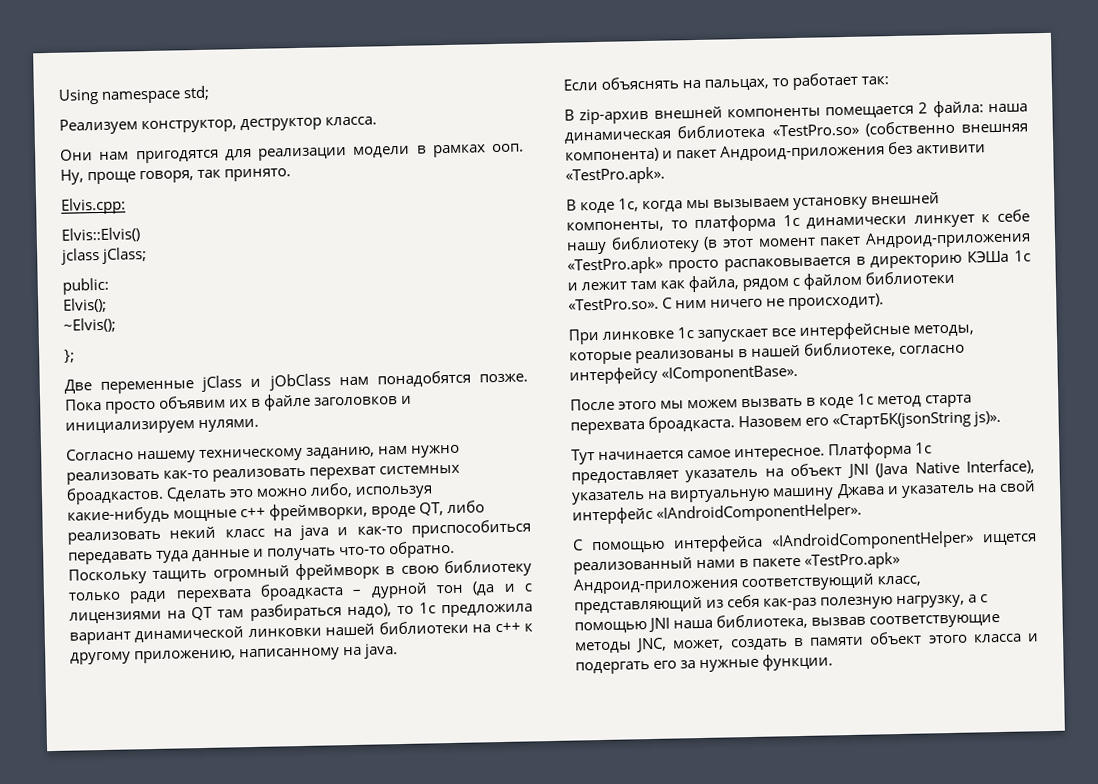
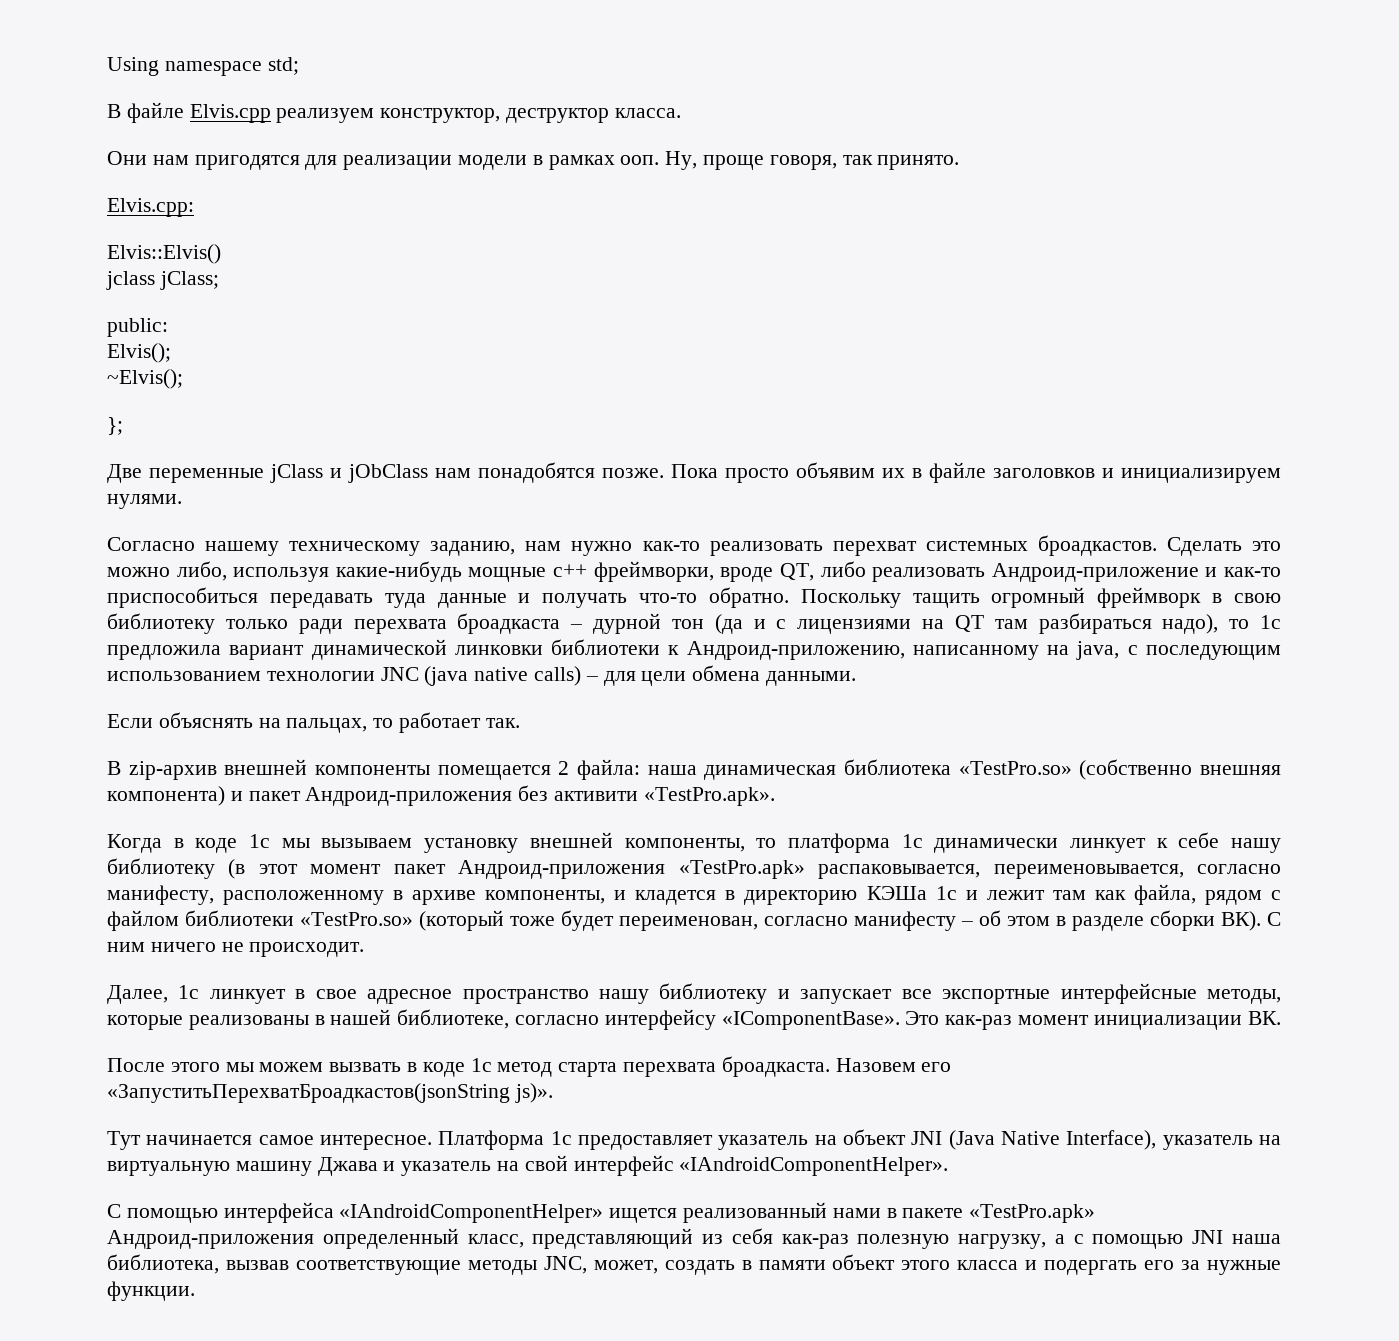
[59,118,138,135] Реализуем -> [107,102,375,123] В файле Elvis.cpp реализуем
[66,470,160,485] реализовать -> (633, 548) none
[169,524,330,541] некий класс на java -> [991,563,1199,582] Андроид-приложение
[325,620,534,636] [70,643,399,665] нашей библиотеки на с++ к другому приложению, написанному на java. -> [551,639,1281,660] [107,665,857,686] библиотеки к Андроид-приложению, написанному на java, с последующим использованием технологии JNC (java native calls) – для цели обмена данными.
[861,76,890,85] так: -> [485,718,520,728] так.
[566,198,684,214] В коде 1с, когда -> [107,834,271,853] Когда в коде 1с
[667,256,851,273] просто распаковывается -> [818,864,1281,879] [107,885,717,905] распаковывается, переименовывается, согласно манифесту, расположенному в архиве компоненты, и кладется
[568,293,885,311] [568,327,695,345] «TestPro.so». С ним ничего не происходит). // При линковке 1с -> [300,910,1281,931] [107,942,365,957] [107,983,790,1004] «TestPro.so» (который тоже будет переименован, согласно манифесту – об этом в разделе сборки ВК). С ним ничего не происходит. // Далее, 1с линкует в свое адресное пространство нашу библиотеку и
(797, 332) none -> [942,989,1051,1004] экспортные
(799, 373) none -> [905,1011,1281,1030] Это как-раз момент инициализации ВК.
[832,411,972,430] «СтартБК(jsonString -> [107,1083,510,1103] «ЗапуститьПерехватБроадкастов(jsonString
[741,573,876,592] соответствующий -> [322,1228,459,1249] определенный

